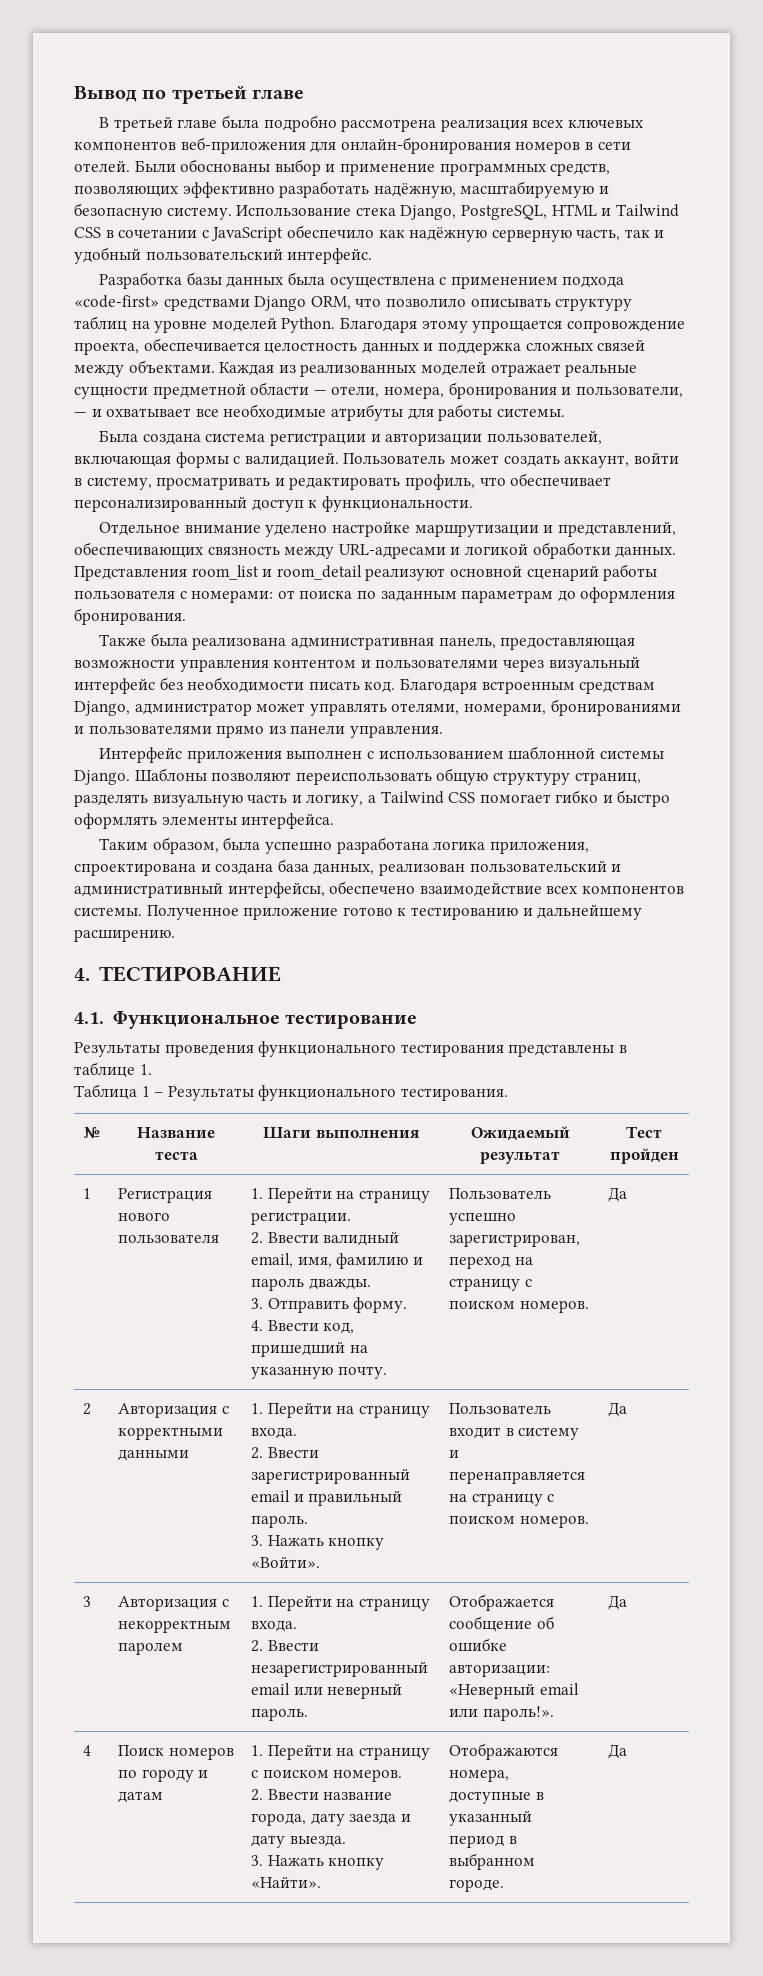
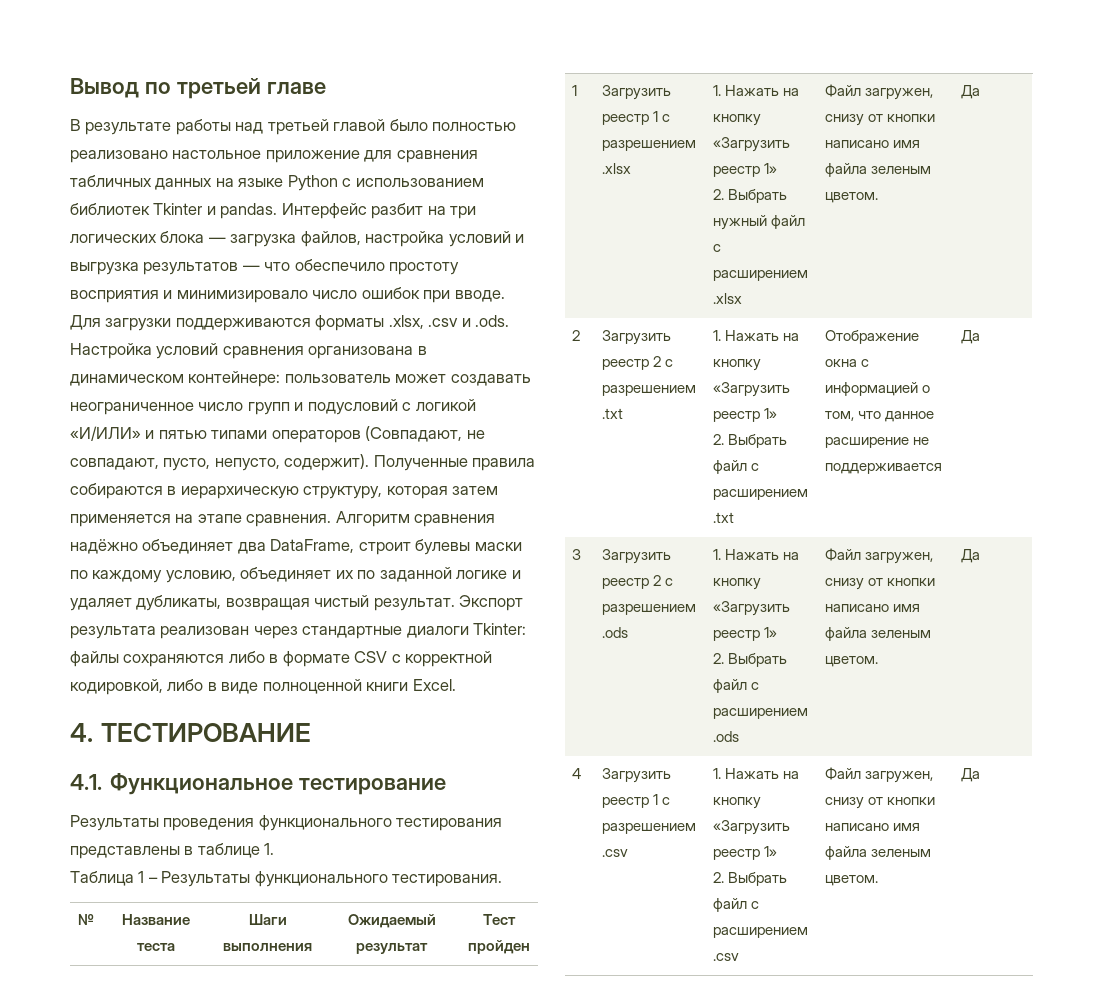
[113,115,644,132] [74,137,631,154] [74,159,611,176] [74,181,609,198] [74,203,679,220] [74,225,665,242] [74,247,373,264] [99,272,625,289] [74,295,633,311] [74,316,685,333] [74,338,646,355] [74,360,638,377] [74,382,683,399] [74,404,565,421] [99,430,602,446] [74,452,679,468] [74,473,612,490] [74,496,473,512] [99,521,676,537] [74,542,677,559] [74,564,658,581] [74,587,676,603] [74,608,186,625] [99,633,636,650] [74,656,640,672] [74,677,656,694] [74,699,681,716] [74,725,443,738] [99,746,664,763] [74,768,641,785] [74,790,671,807] [74,813,335,829] [99,837,589,854] [74,859,622,876] [74,881,684,898] [74,904,643,920] [74,929,175,942] третьей главе была подробно рассмотрена реализация всех ключевых компонентов веб-приложения для онлайн-бронирования номеров в сети отелей. Были обоснованы выбор и применение программных средств, позволяющих эффективно разработать надёжную, масштабируемую и безопасную систему. Использование стека Django, PostgreSQL, HTML и Tailwind CSS в сочетании с JavaScript обеспечило как надёжную серверную часть, так и удобный пользовательский интерфейс. // Разработка базы данных была осуществлена с применением подхода «code-first» средствами Django ORM, что позволило описывать структуру таблиц на уровне моделей Python. Благодаря этому упрощается сопровождение проекта, обеспечивается целостность данных и поддержка сложных связей между объектами. Каждая из реализованных моделей отражает реальные сущности предметной области — отели, номера, бронирования и пользователи, — и охватывает все необходимые атрибуты для работы системы. // Была создана система регистрации и авторизации пользователей, включающая формы с валидацией. Пользователь может создать аккаунт, войти в систему, просматривать и редактировать профиль, что обеспечивает персонализированный доступ к функциональности. // Отдельное внимание уделено настройке маршрутизации и представлений, обеспечивающих связность между URL-адресами и логикой обработки данных. Представления room_list и room_detail реализуют основной сценарий работы пользователя с номерами: от поиска по заданным параметрам до оформления бронирования. // Также была реализована административная панель, предоставляющая возможности управления контентом и пользователями через визуальный интерфейс без необходимости писать код. Благодаря встроенным средствам Django, администратор может управлять отелями, номерами, бронированиями и пользователями прямо из панели управления. // Интерфейс приложения выполнен с использованием шаблонной системы Django. Шаблоны позволяют переиспользовать общую структуру страниц, разделять визуальную часть и логику, а Tailwind CSS помогает гибко и быстро оформлять элементы интерфейса. // Таким образом, была успешно разработана логика приложения, спроектирована и создана база данных, реализован пользовательский и административный интерфейсы, обеспечено взаимодействие всех компонентов системы. Полученное приложение готово к тестированию и дальнейшему расширению. -> [85,119,517,135] [70,150,478,163] [70,175,484,191] [70,203,477,219] [70,231,525,247] [70,259,460,275] [70,287,505,303] [70,315,510,331] [70,343,427,359] [70,371,531,387] [70,399,476,415] [70,426,485,443] [70,454,536,471] [70,483,499,499] [70,511,496,527] [70,539,522,555] [70,567,521,583] [70,595,524,611] [70,623,527,639] [70,651,493,667] [70,679,456,695] результате работы над третьей главой было полностью реализовано настольное приложение для сравнения табличных данных на языке Python с использованием библиотек Tkinter и pandas. Интерфейс разбит на три логических блока — загрузка файлов, настройка условий и выгрузка результатов — что обеспечило простоту восприятия и минимизировало число ошибок при вводе. Для загрузки поддерживаются форматы .xlsx, .csv и .ods. Настройка условий сравнения организована в динамическом контейнере: пользователь может создавать неограниченное число групп и подусловий с логикой «И/ИЛИ» и пятью типами операторов (Совпадают, не совпадают, пусто, непусто, содержит). Полученные правила собираются в иерархическую структуру, которая затем применяется на этапе сравнения. Алгоритм сравнения надёжно объединяет два DataFrame, строит булевы маски по каждому условию, объединяет их по заданной логике и удаляет дубликаты, возвращая чистый результат. Экспорт результата реализован через стандартные диалоги Tkinter: файлы сохраняются либо в формате CSV с корректной кодировкой, либо в виде полноценной книги Excel.
[118,1188,213,1203] [118,1212,171,1221] [118,1234,220,1243] [251,1187,430,1203] [251,1212,352,1225] [251,1231,400,1246] [251,1253,423,1269] [251,1278,371,1291] [251,1297,408,1313] [251,1320,355,1334] [251,1341,368,1357] [251,1366,387,1379] [449,1188,552,1199] [449,1213,517,1225] [449,1234,581,1247] [449,1256,533,1269] [449,1278,532,1291] [449,1300,589,1313] [608,1187,628,1202] [83,1403,92,1415] [118,1403,229,1418] [118,1427,224,1440] [118,1449,190,1461] [251,1402,430,1418] [251,1427,298,1439] [251,1447,319,1459] [251,1468,411,1484] [251,1490,403,1506] [251,1515,309,1528] [251,1535,385,1550] [251,1556,321,1568] [449,1403,552,1414] [449,1427,580,1440] [449,1450,460,1458] [449,1471,586,1484] [449,1493,555,1506] [449,1515,589,1528] [608,1402,628,1417] [83,1596,92,1607] [118,1596,229,1611] [118,1620,232,1633] [118,1642,184,1655] [251,1595,430,1611] [251,1620,298,1632] [251,1640,319,1652] [251,1661,429,1677] [251,1683,403,1699] [251,1708,309,1721] [449,1594,555,1611] [449,1616,554,1632] [449,1638,508,1652] [449,1664,551,1677] [449,1683,579,1699] [449,1706,554,1721] [608,1595,628,1610] [83,1745,92,1756] [118,1745,234,1760] [118,1769,209,1782] [118,1791,164,1803] [251,1744,430,1760] [251,1769,403,1782] [251,1789,393,1801] [251,1813,411,1826] [251,1835,346,1848] [251,1855,385,1870] [251,1876,322,1888] [449,1743,559,1760] [449,1769,510,1782] [449,1791,544,1804] [449,1810,533,1826] [449,1835,517,1848] [449,1853,536,1870] [449,1879,505,1892] Регистрация нового пользователя | 1. Перейти на страницу регистрации. // 2. Ввести валидный email, имя, фамилию и пароль дважды. // 3. Отправить форму. // 4. Ввести код, пришедший на указанную почту. | Пользователь успешно зарегистрирован, переход на страницу с поиском номеров. | Да // 2 | Авторизация с корректными данными | 1. Перейти на страницу входа. // 2. Ввести зарегистрированный email и правильный пароль. // 3. Нажать кнопку «Войти». | Пользователь входит в систему и перенаправляется на страницу с поиском номеров. | Да // 3 | Авторизация с некорректным паролем | 1. Перейти на страницу входа. // 2. Ввести незарегистрированный email или неверный пароль. | Отображается сообщение об ошибке авторизации: «Неверный email или пароль!». | Да // 4 | Поиск номеров по городу и датам | 1. Перейти на страницу с поиском номеров. // 2. Ввести название города, дату заезда и дату выезда. // 3. Нажать кнопку «Найти». | Отображаются номера, доступные в указанный период в выбранном городе. -> [601,85,671,100] [601,111,671,125] [601,140,696,151] [601,163,631,174] [712,85,800,96] [712,114,761,126] [712,137,790,152] [712,163,777,177] [712,189,787,203] [712,215,805,230] [712,244,721,252] [712,270,808,281] [712,293,742,304] [824,84,933,100] [824,114,936,126] [824,140,920,148] [824,163,931,177] [824,192,878,203] [960,85,980,99] [571,330,580,341] [601,330,671,345] [601,356,674,370] [601,385,696,396] [601,408,623,419] [712,330,800,341] [712,359,761,371] [712,382,790,397] [712,408,777,422] [712,434,787,448] [712,460,759,474] [712,489,808,500] [712,512,734,523] [824,330,919,344] [824,359,869,367] [824,382,930,396] [824,411,935,422] [824,437,929,448] [824,463,942,474] [960,330,980,344] [571,549,581,560] [601,549,671,564] [601,575,674,589] [601,604,696,615] [601,627,628,638] [712,549,800,560] [712,578,761,590] [712,601,790,616] [712,627,777,641] [712,653,787,667] [712,679,759,693] [712,708,808,719] [712,731,739,742] [824,548,933,564] [824,578,936,590] [824,604,920,612] [824,627,931,641] [824,656,878,667] [960,549,980,563] [571,768,581,779] [601,768,671,783] [601,794,671,808] [601,823,696,834] [601,849,628,857] [712,768,800,779] [712,797,761,809] [712,820,790,835] [712,846,777,860] [712,872,787,886] [712,898,759,912] [712,927,808,938] [712,953,739,961] [824,767,933,783] [824,797,936,809] [824,823,920,831] [824,846,931,860] [824,875,878,886] Загрузить реестр 1 с разрешением .xlsx | 1. Нажать на кнопку «Загрузить реестр 1» // 2. Выбрать нужный файл с расширением .xlsx | Файл загружен, снизу от кнопки написано имя файла зеленым цветом. | Да // 2 | Загрузить реестр 2 с разрешением .txt | 1. Нажать на кнопку «Загрузить реестр 1» // 2. Выбрать файл с расширением .txt | Отображение окна с информацией о том, что данное расширение не поддерживается | Да // 3 | Загрузить реестр 2 с разрешением .ods | 1. Нажать на кнопку «Загрузить реестр 1» // 2. Выбрать файл с расширением .ods | Файл загружен, снизу от кнопки написано имя файла зеленым цветом. | Да // 4 | Загрузить реестр 1 с разрешением .csv | 1. Нажать на кнопку «Загрузить реестр 1» // 2. Выбрать файл с расширением .csv | Файл загружен, снизу от кнопки написано имя файла зеленым цветом.

